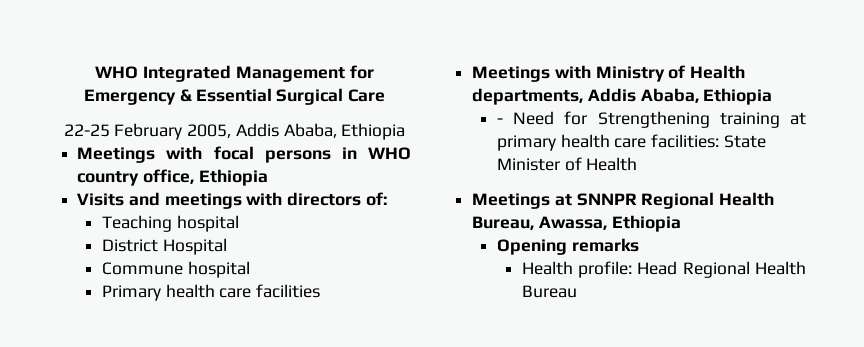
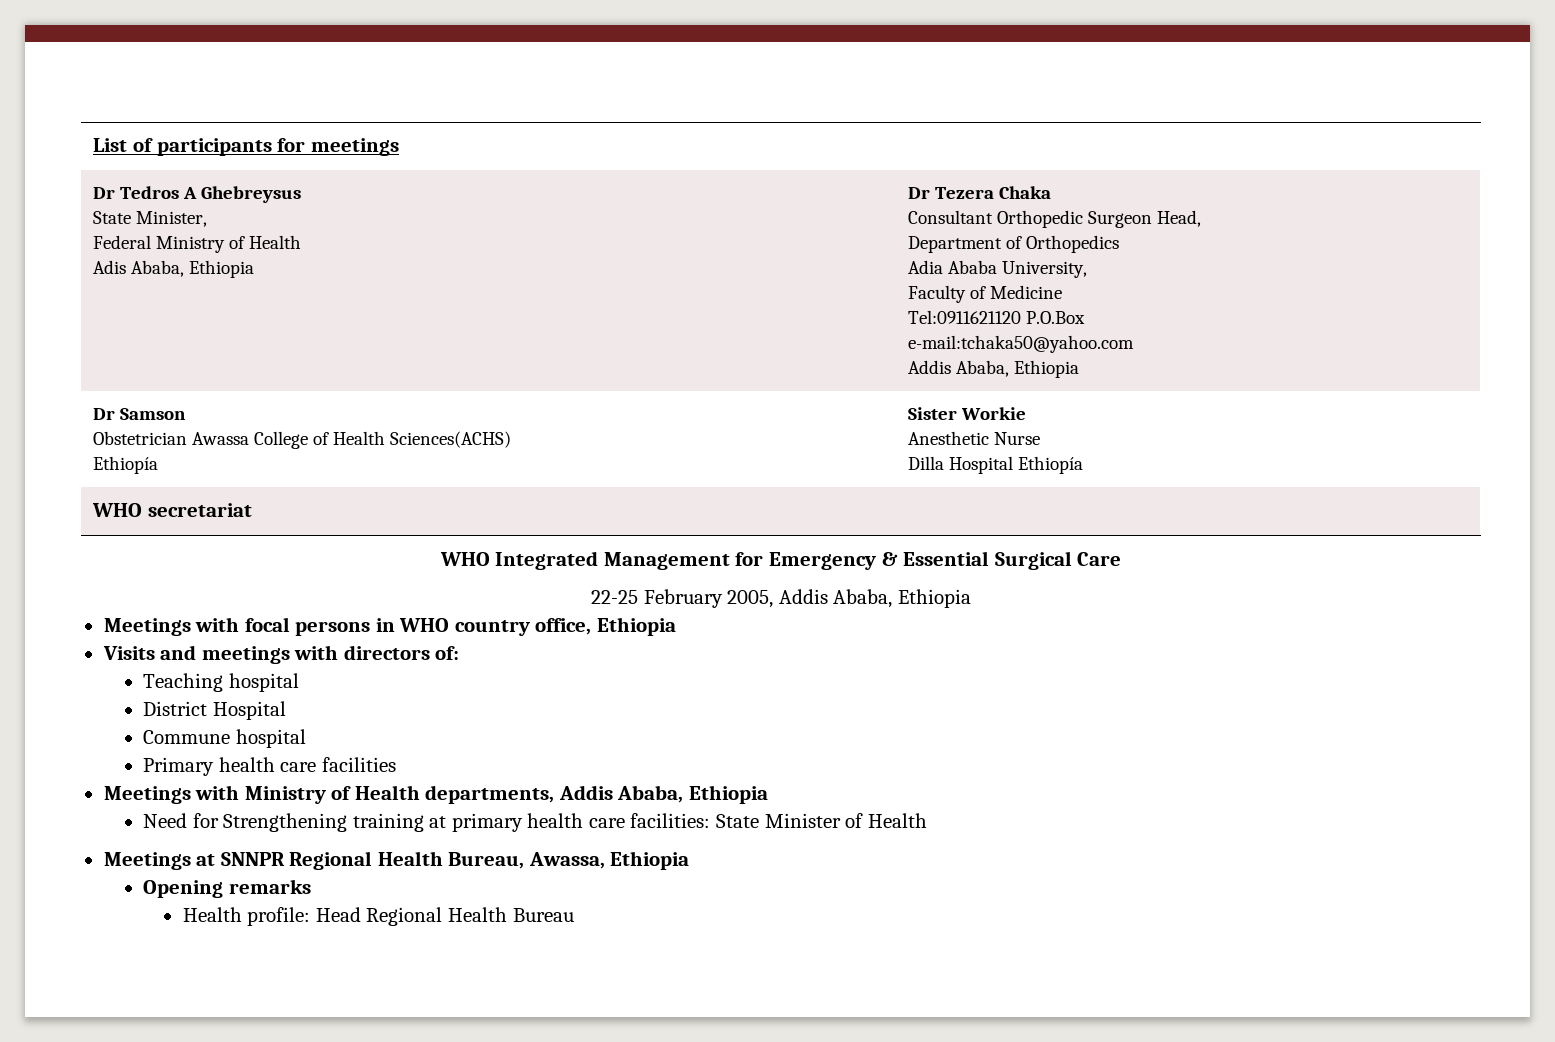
(95, 72) none -> [93,138,399,156] [93,186,302,203] [93,211,208,227] [93,235,302,253] [93,260,255,278] [908,186,1052,199] [908,210,1202,228] [908,235,1120,253] [908,260,1088,278] [908,285,1063,303] [908,310,1086,324] [908,335,1135,353] [908,360,1080,378] [93,408,187,420] [93,431,512,449] [93,456,159,474] [908,407,1027,420] [908,431,1041,445] [908,456,1084,474] [92,503,253,517] List of participants for meetings // Dr Tedros A Ghebreysus // State Minister, // Federal Ministry of Health // Adis Ababa, Ethiopia | Dr Tezera Chaka // Consultant Orthopedic Surgeon Head, // Department of Orthopedics // Adia Ababa University, // Faculty of Medicine // Tel:0911621120 P.O.Box // e-mail:tchaka50@yahoo.com // Addis Ababa, Ethiopia // Dr Samson // Obstetrician Awassa College of Health Sciences(ACHS) // Ethiopía | Sister Workie // Anesthetic Nurse // Dilla Hospital Ethiopía // WHO secretariat //
[497,118,504,124] - -> (768, 794) none

